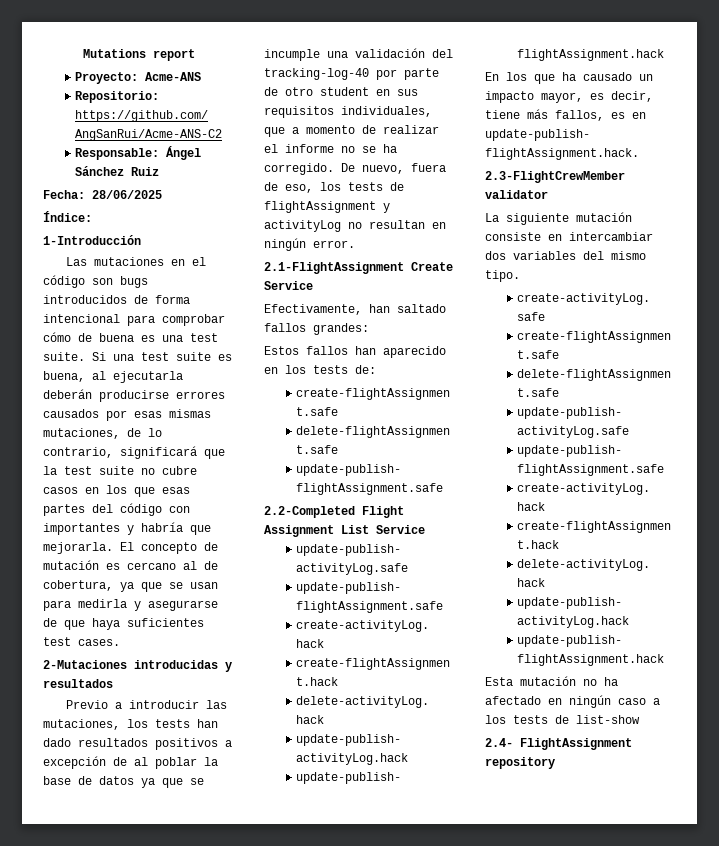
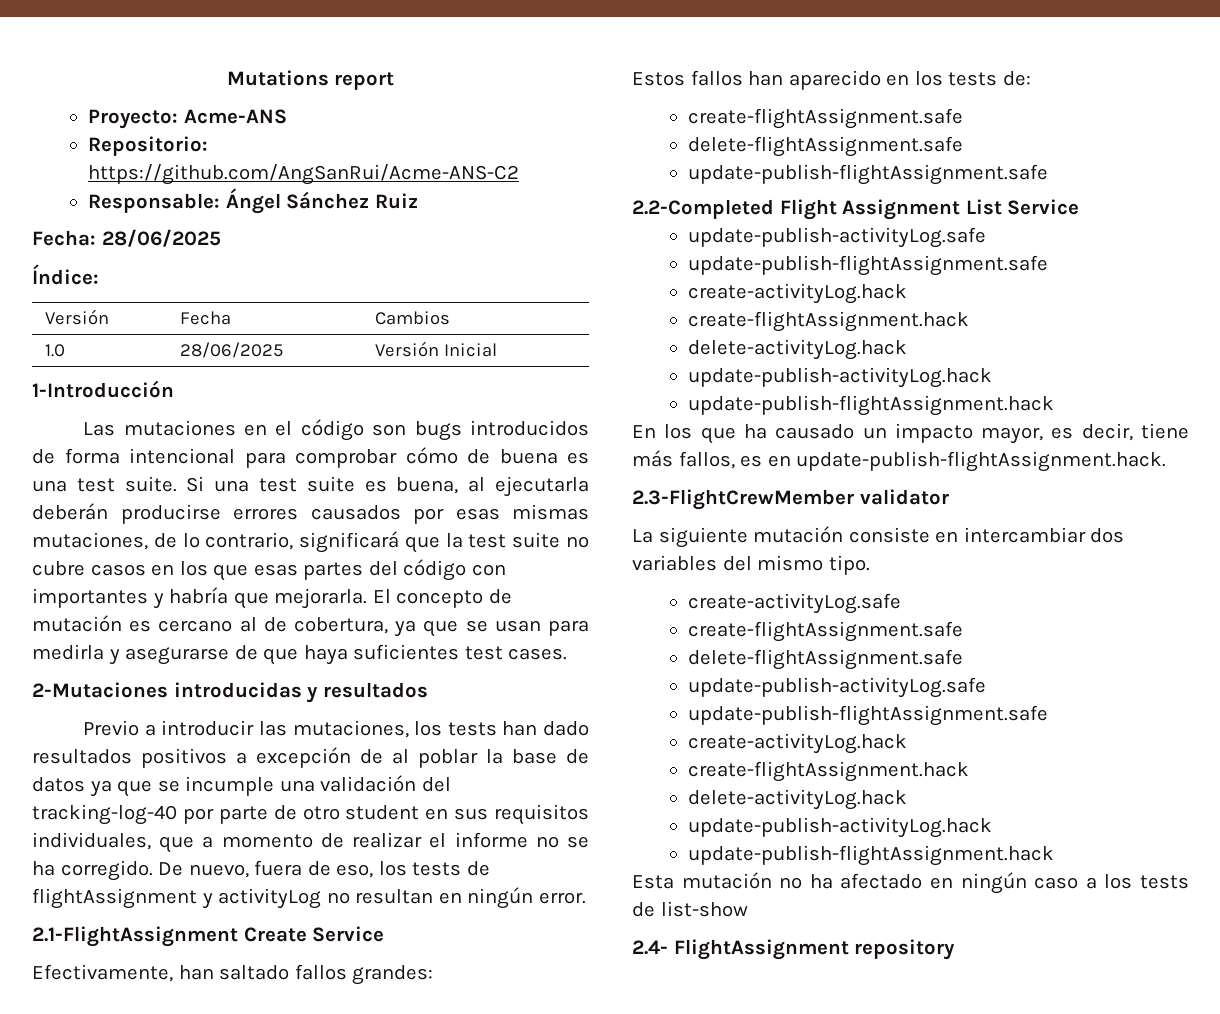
(92, 216) none -> [44,309,109,325] [179,311,231,325] [374,311,450,325] [44,344,65,357] [179,342,283,358] [374,341,497,357] // Versión | Fecha | Cambios // 1.0 | 28/06/2025 | Versión Inicial

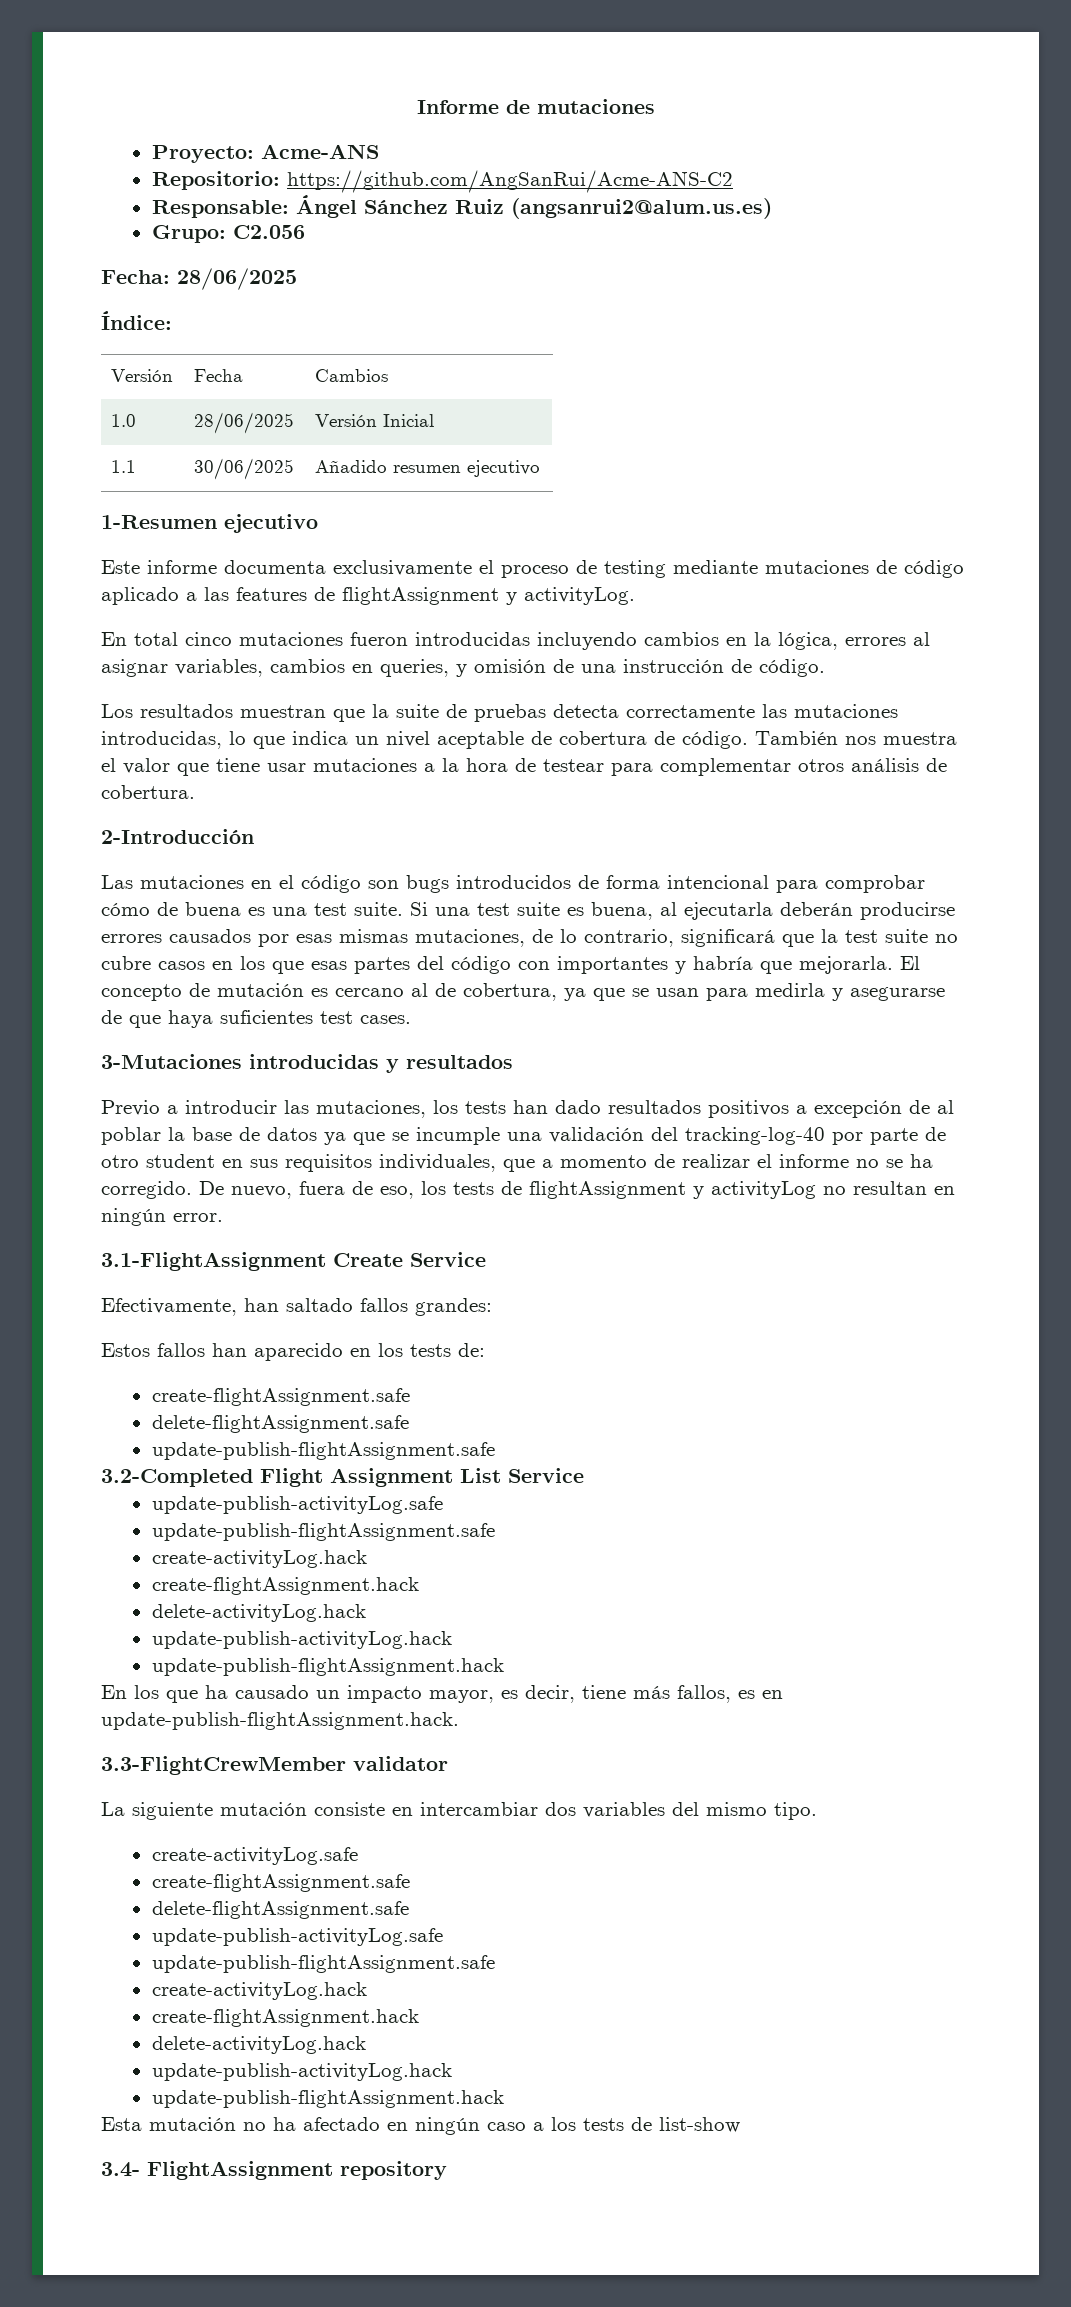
[226,70,395,90] Mutations report -> [416,99,655,114] Informe de mutaciones
(418, 201) none -> [510,198,772,219] [151,225,305,243] (angsanrui2@alum.us.es) // Grupo: C2.056
[32,380,174,398] // 1-Introducción -> [111,460,137,473] [194,458,295,480] [315,460,541,477] [101,514,318,533] [101,560,964,578] [101,587,635,605] [101,632,930,650] [101,659,825,677] [101,704,898,722] [101,731,957,749] [101,758,947,776] [101,785,195,799] [101,829,254,844] // 1.1 | 30/06/2025 | Añadido resumen ejecutivo // 1-Resumen ejecutivo // Este informe documenta exclusivamente el proceso de testing mediante mutaciones de código aplicado a las features de flightAssignment y activityLog. // En total cinco mutaciones fueron introducidas incluyendo cambios en la lógica, errores al asignar variables, cambios en queries, y omisión de una instrucción de código. // Los resultados muestran que la suite de pruebas detecta correctamente las mutaciones introducidas, lo que indica un nivel aceptable de cobertura de código. También nos muestra el valor que tiene usar mutaciones a la hora de testear para complementar otros análisis de cobertura. // 2-Introducción
[32,682,168,698] 2-Mutaciones -> [101,1054,242,1069] 3-Mutaciones
[32,926,238,947] 2.1-FlightAssignment -> [101,1252,326,1271] 3.1-FlightAssignment
[632,199,774,219] 2.2-Completed -> [101,1469,253,1487] 3.2-Completed
[632,489,854,510] 2.3-FlightCrewMember -> [101,1756,346,1775] 3.3-FlightCrewMember
[632,940,668,955] 2.4- -> [101,2162,140,2177] 3.4-

